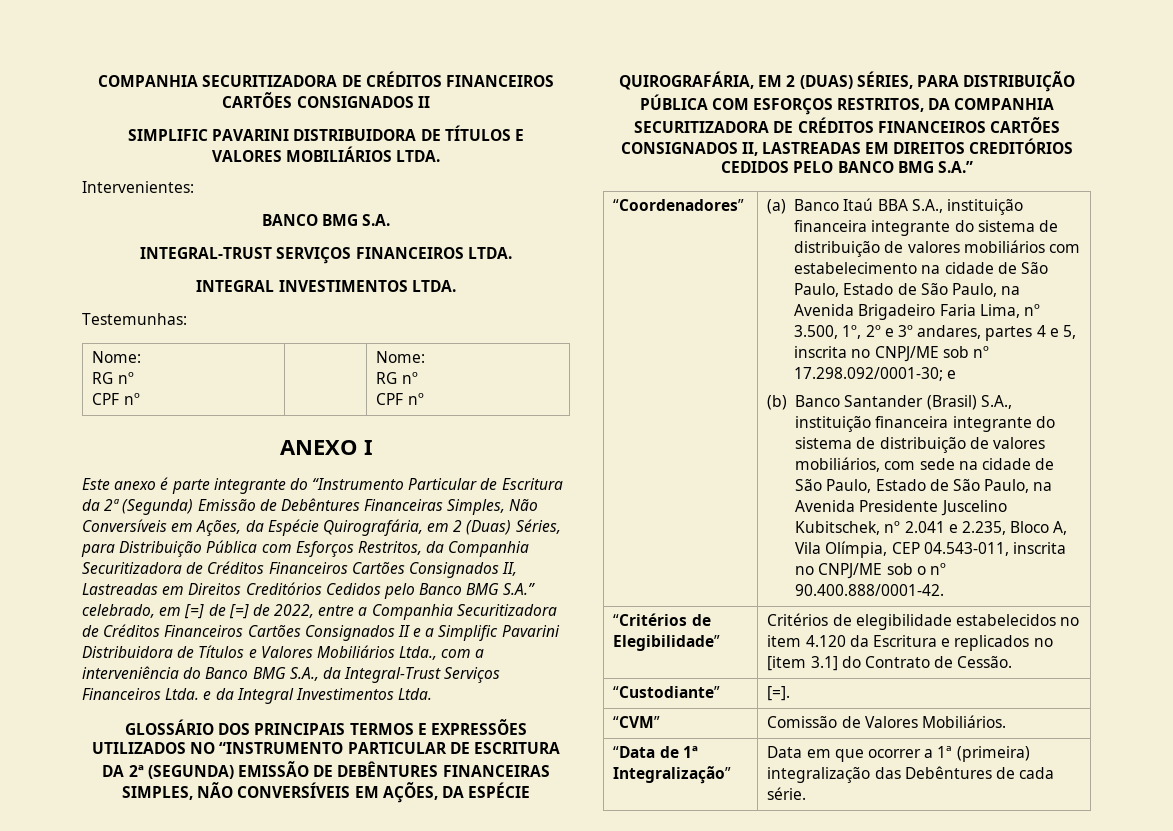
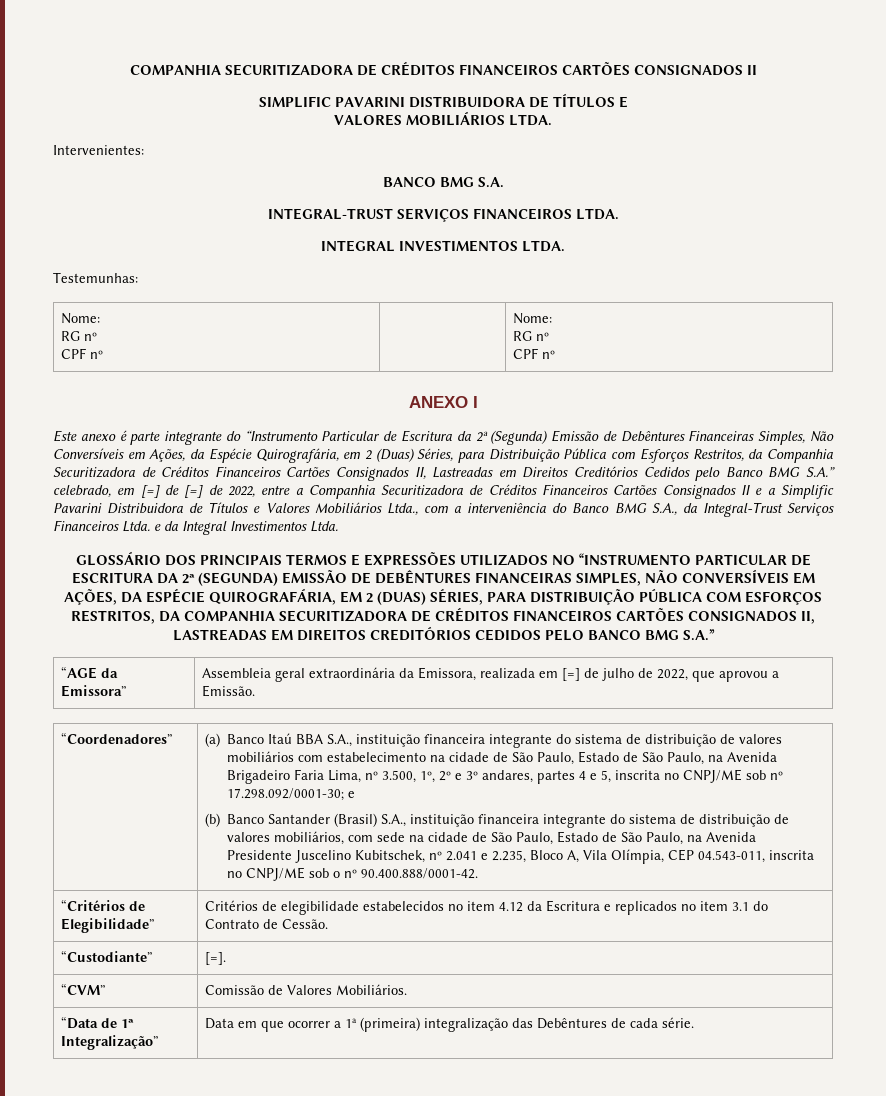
(973, 167) none -> [61,666,119,679] [61,685,128,697] [202,667,780,682] [202,685,256,697] // “AGE da Emissora” | Assembleia geral extraordinária da Emissora, realizada em [=] de julho de 2022, que aprovou a Emissão.
[805,635,846,647] 4.120 -> [499,902,524,912] 4.12
[767,656,838,671] [item 3.1] -> [700,901,750,911] item 3.1

